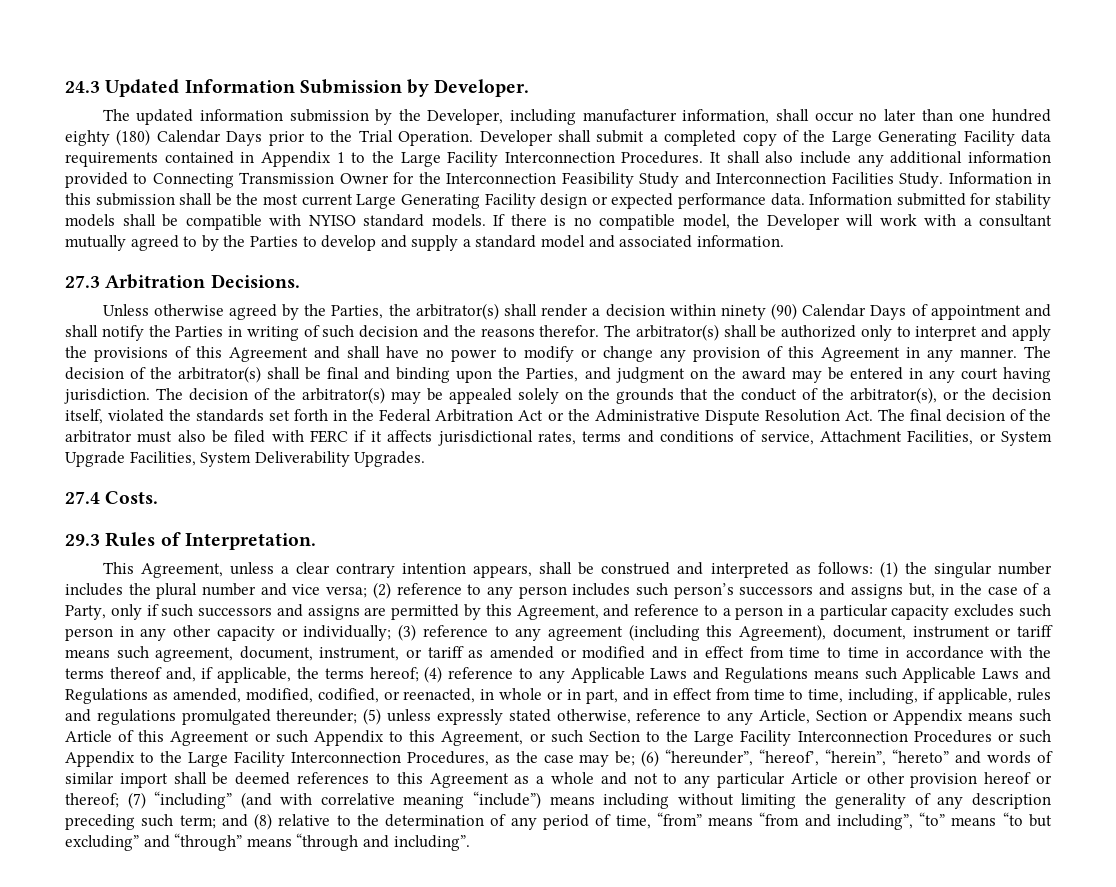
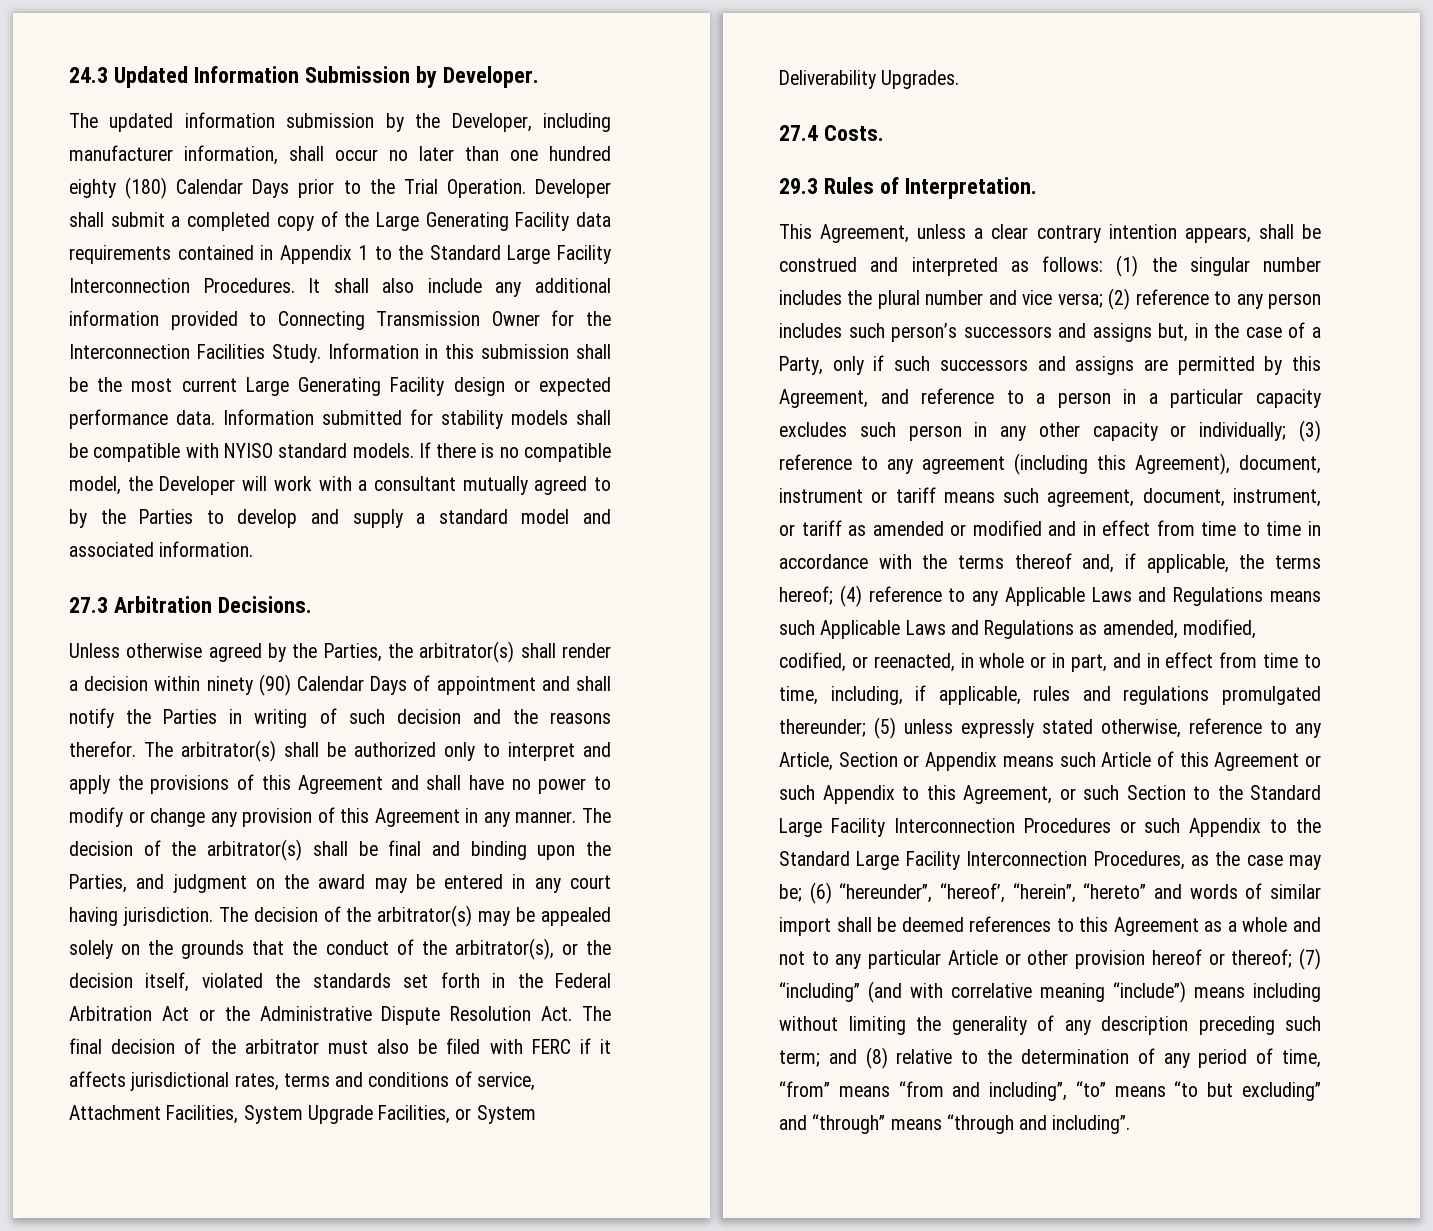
(394, 157) none -> [429,245,501,260] Standard
[561,172,827,188] Feasibility Study and Interconnection -> (190, 351) none
[979,433,996,442] or -> (239, 1114) none
(196, 458) none -> [455,1108,472,1120] or
(689, 736) none -> [1250,785,1321,800] Standard
(182, 757) none -> [779,851,850,866] Standard

